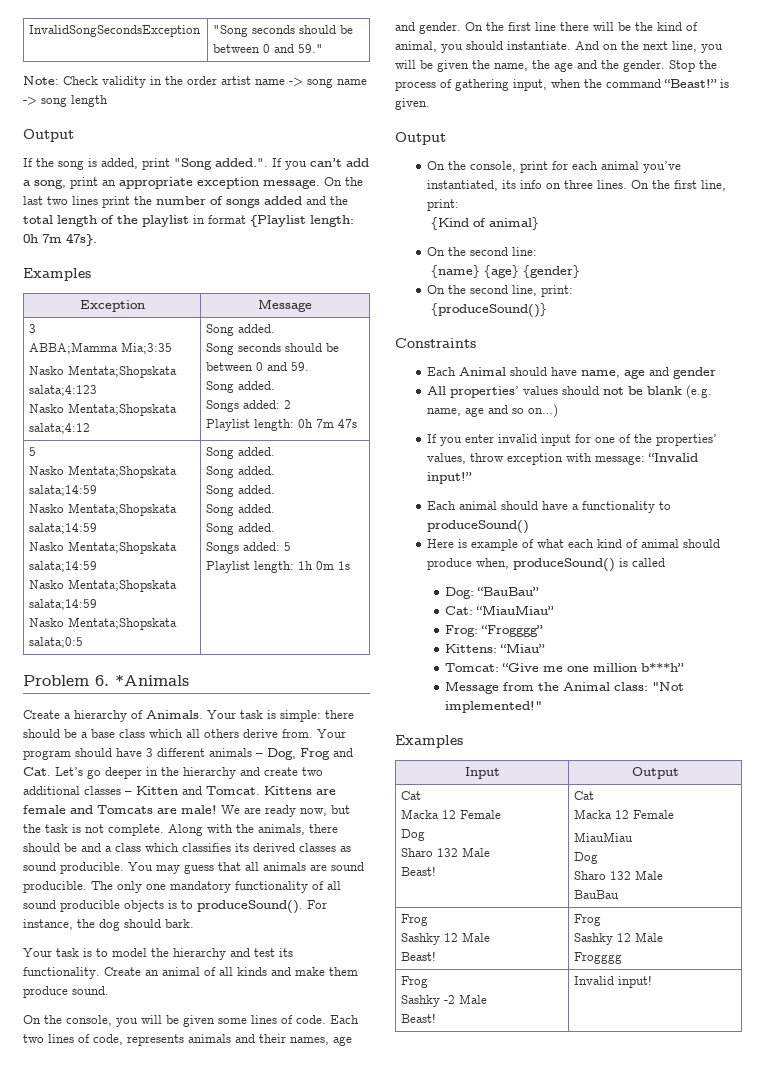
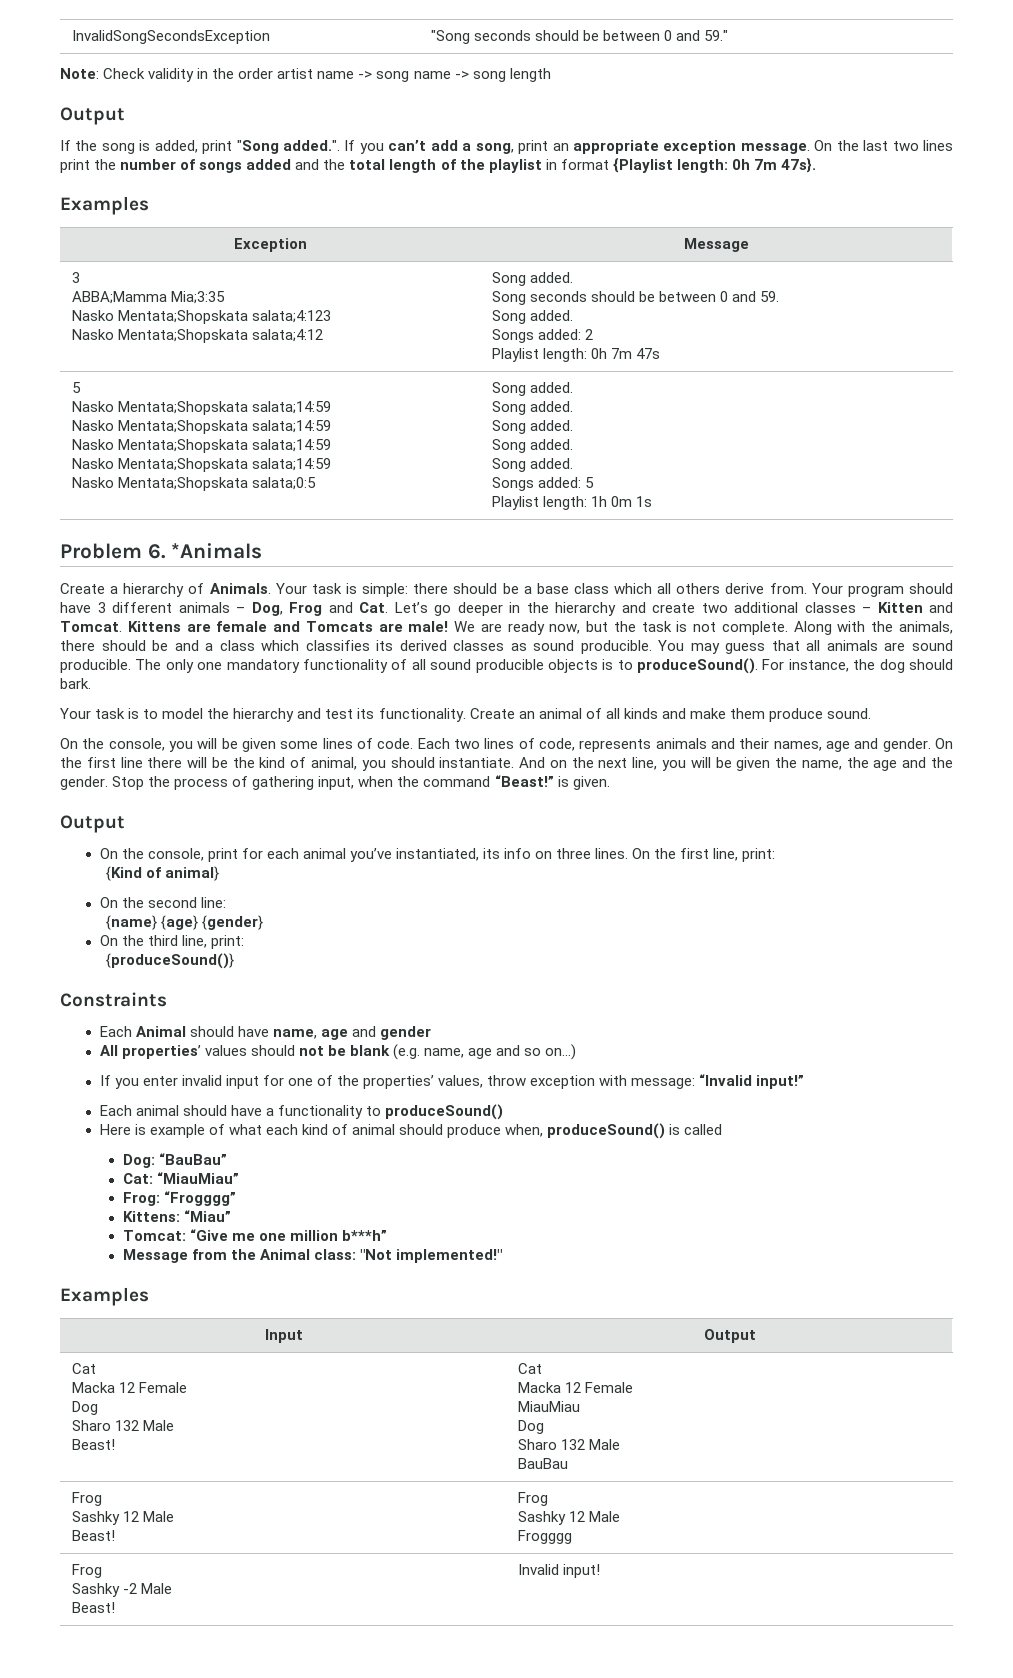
[469,285,508,294] second -> [147,935,178,946] third

